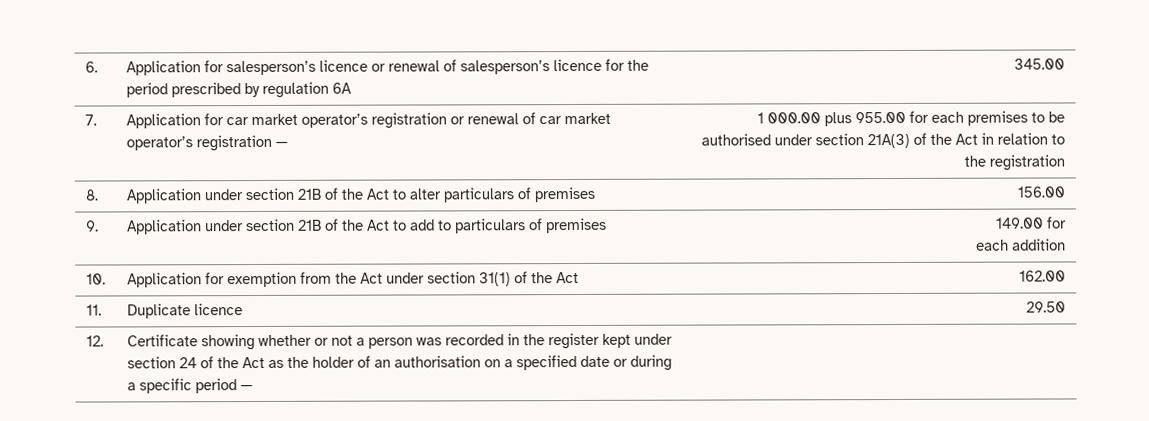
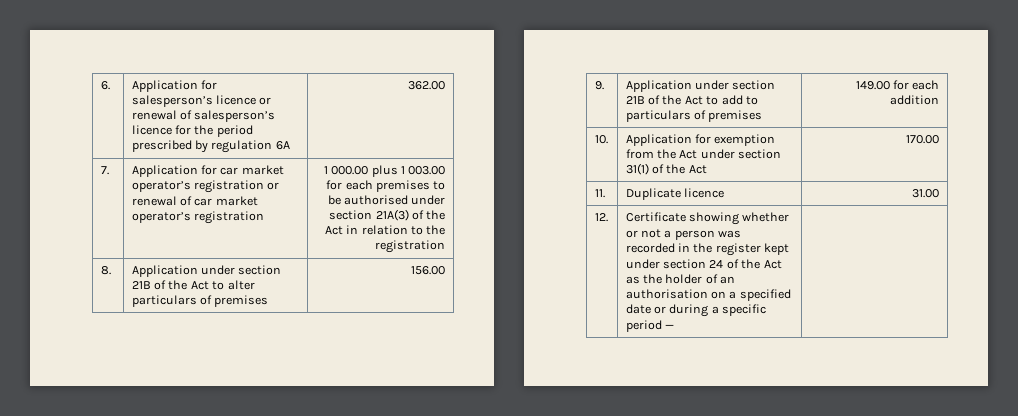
[1014,58,1066,70] 345.00 -> [408,81,446,90] 362.00
[274,141,288,147] — -> (265, 217) none
[855,111,907,124] 955.00 -> [400,166,446,175] 1 003.00
(1068, 222) // -> (909, 85) none
[1019,270,1067,282] 162.00 -> [906,135,940,144] 170.00
[1026,301,1067,313] 29.50 -> [912,189,940,198] 31.00

